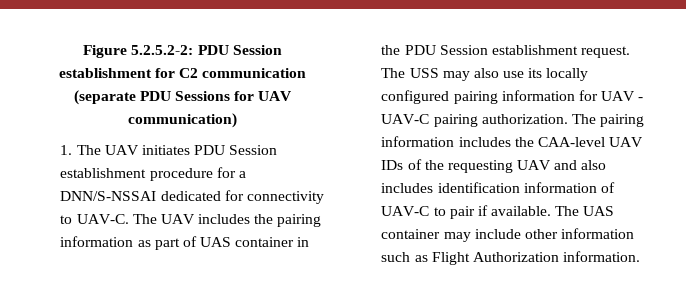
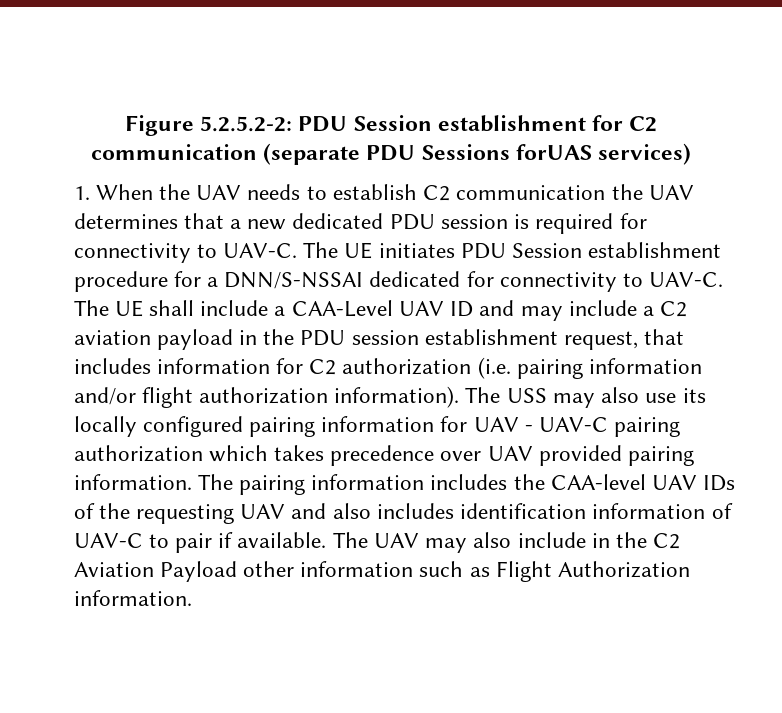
[234,91,293,101] [128,113,237,128] [60,145,139,155] for UAV communication) // 1. The UAV -> [515,143,692,165] [73,184,694,201] [73,213,647,234] [73,242,373,263] forUAS services) // 1. When the UAV needs to establish C2 communication the UAV determines that a new dedicated PDU session is required for connectivity to UAV-C. The UE
[160,214,322,227] [60,236,310,250] [381,45,631,58] UAV includes the pairing information as part of UAS container in the PDU Session establishment request. -> [114,300,688,321] [73,329,685,350] [73,357,703,379] [73,386,460,408] UE shall include a CAA-Level UAV ID and may include a C2 aviation payload in the PDU session establishment request, that includes information for C2 authorization (i.e. pairing information and/or flight authorization information).
[481,114,568,124] authorization. -> [73,445,695,466] [73,474,192,490] authorization which takes precedence over UAV provided pairing information.
[583,206,615,216] [381,229,521,242] UAS container may include -> [373,532,681,553] [73,561,237,582] UAV may also include in the C2 Aviation Payload

